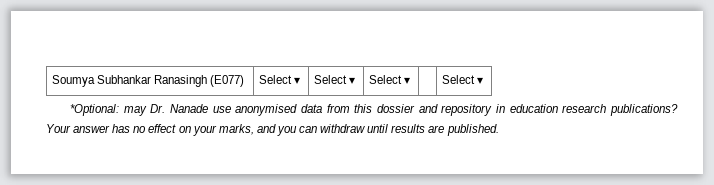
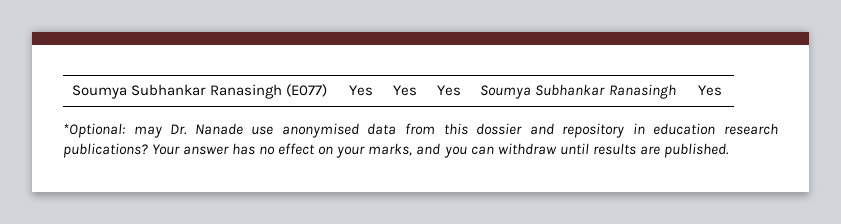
[258,75,301,84] [313,75,356,84] [368,75,411,84] [441,75,484,84] Select ▾ | Select ▾ | Select ▾ | | Select ▾ -> [349,85,374,96] [393,85,418,96] [437,85,462,96] [480,84,676,99] [698,85,723,96] Yes | Yes | Yes | Soumya Subhankar Ranasingh | Yes

